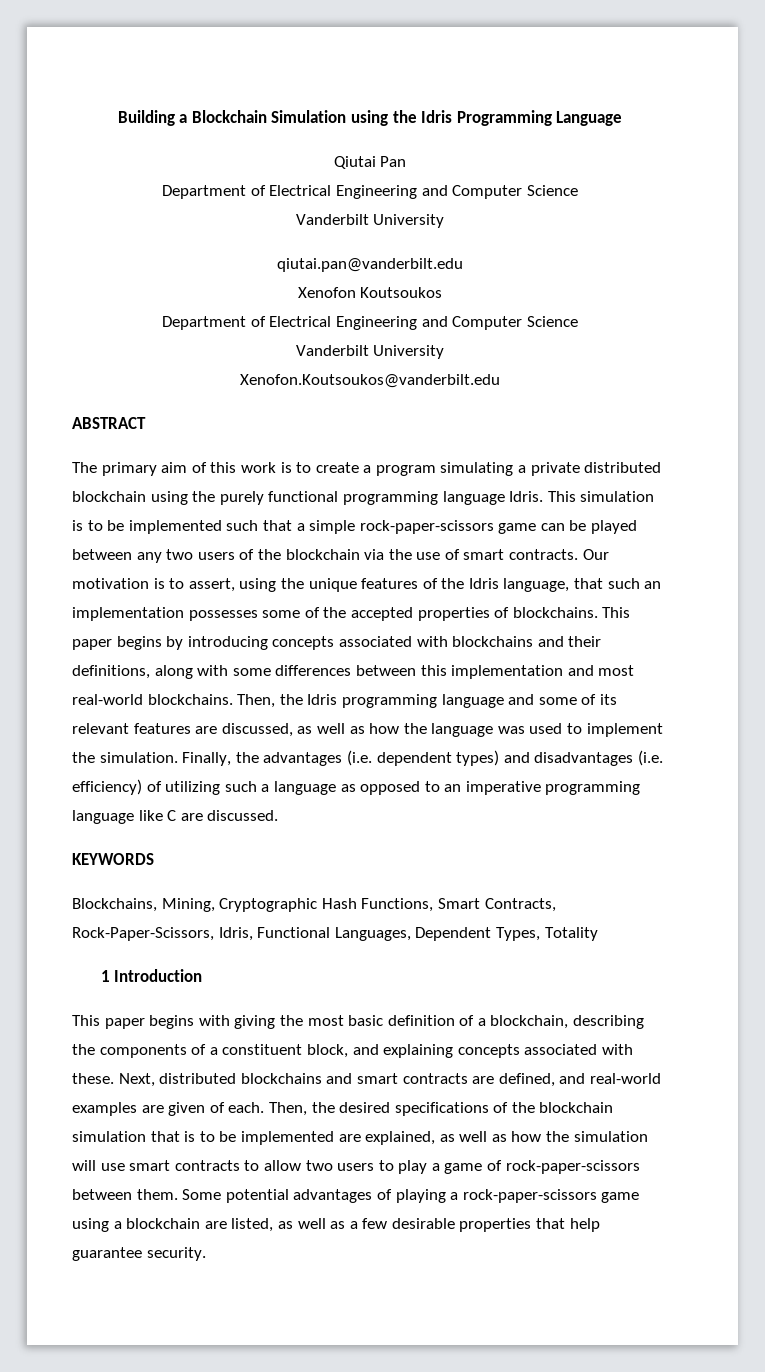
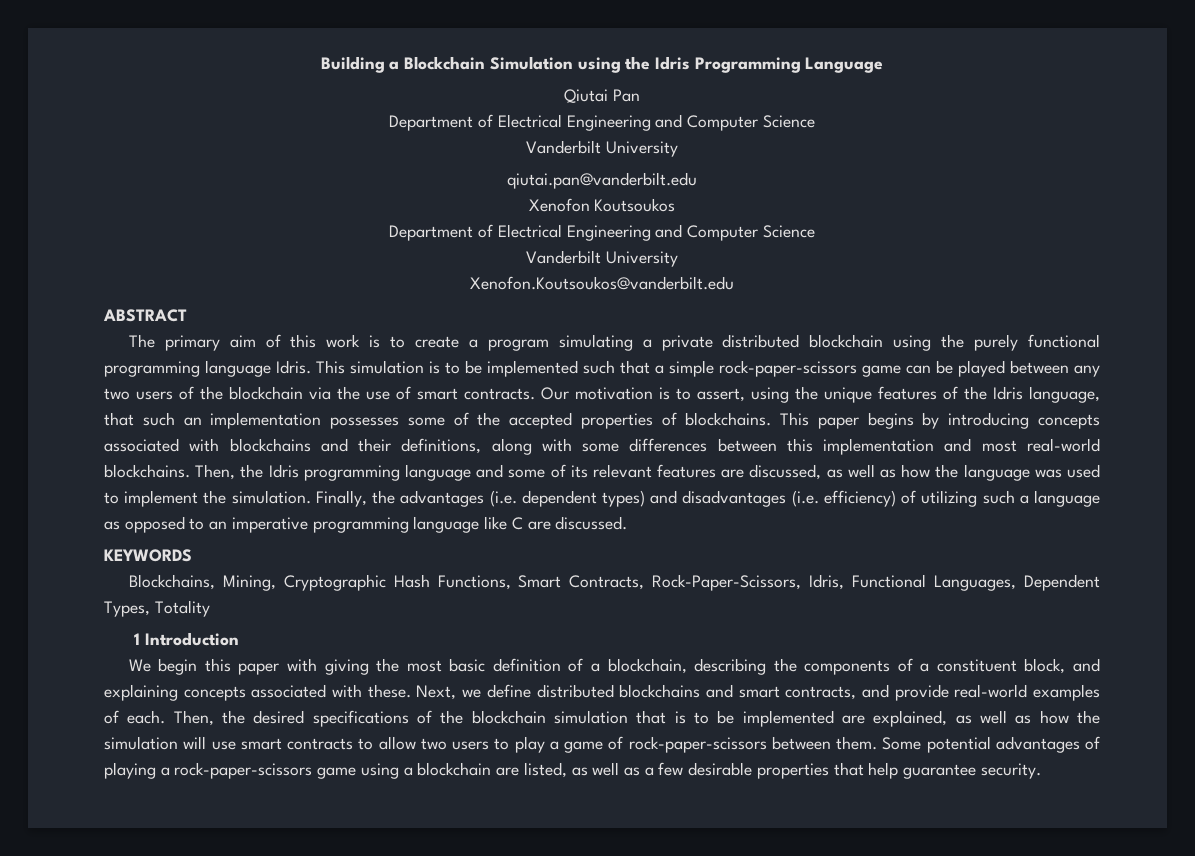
[72,1015,195,1029] This paper begins -> [128,658,280,675] We begin this paper
(155, 1080) none -> [462,684,531,698] we define
[402,1073,661,1087] [72,1102,206,1116] contracts are defined, and real-world examples are given -> [785,684,1100,701] contracts, and provide real-world examples

